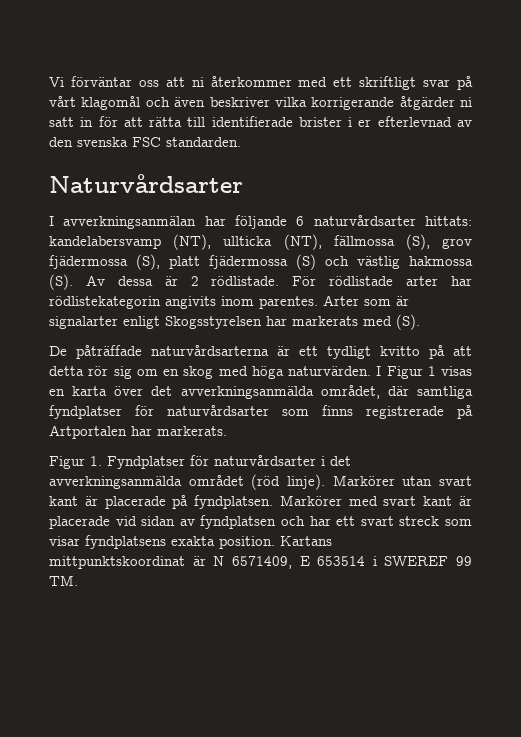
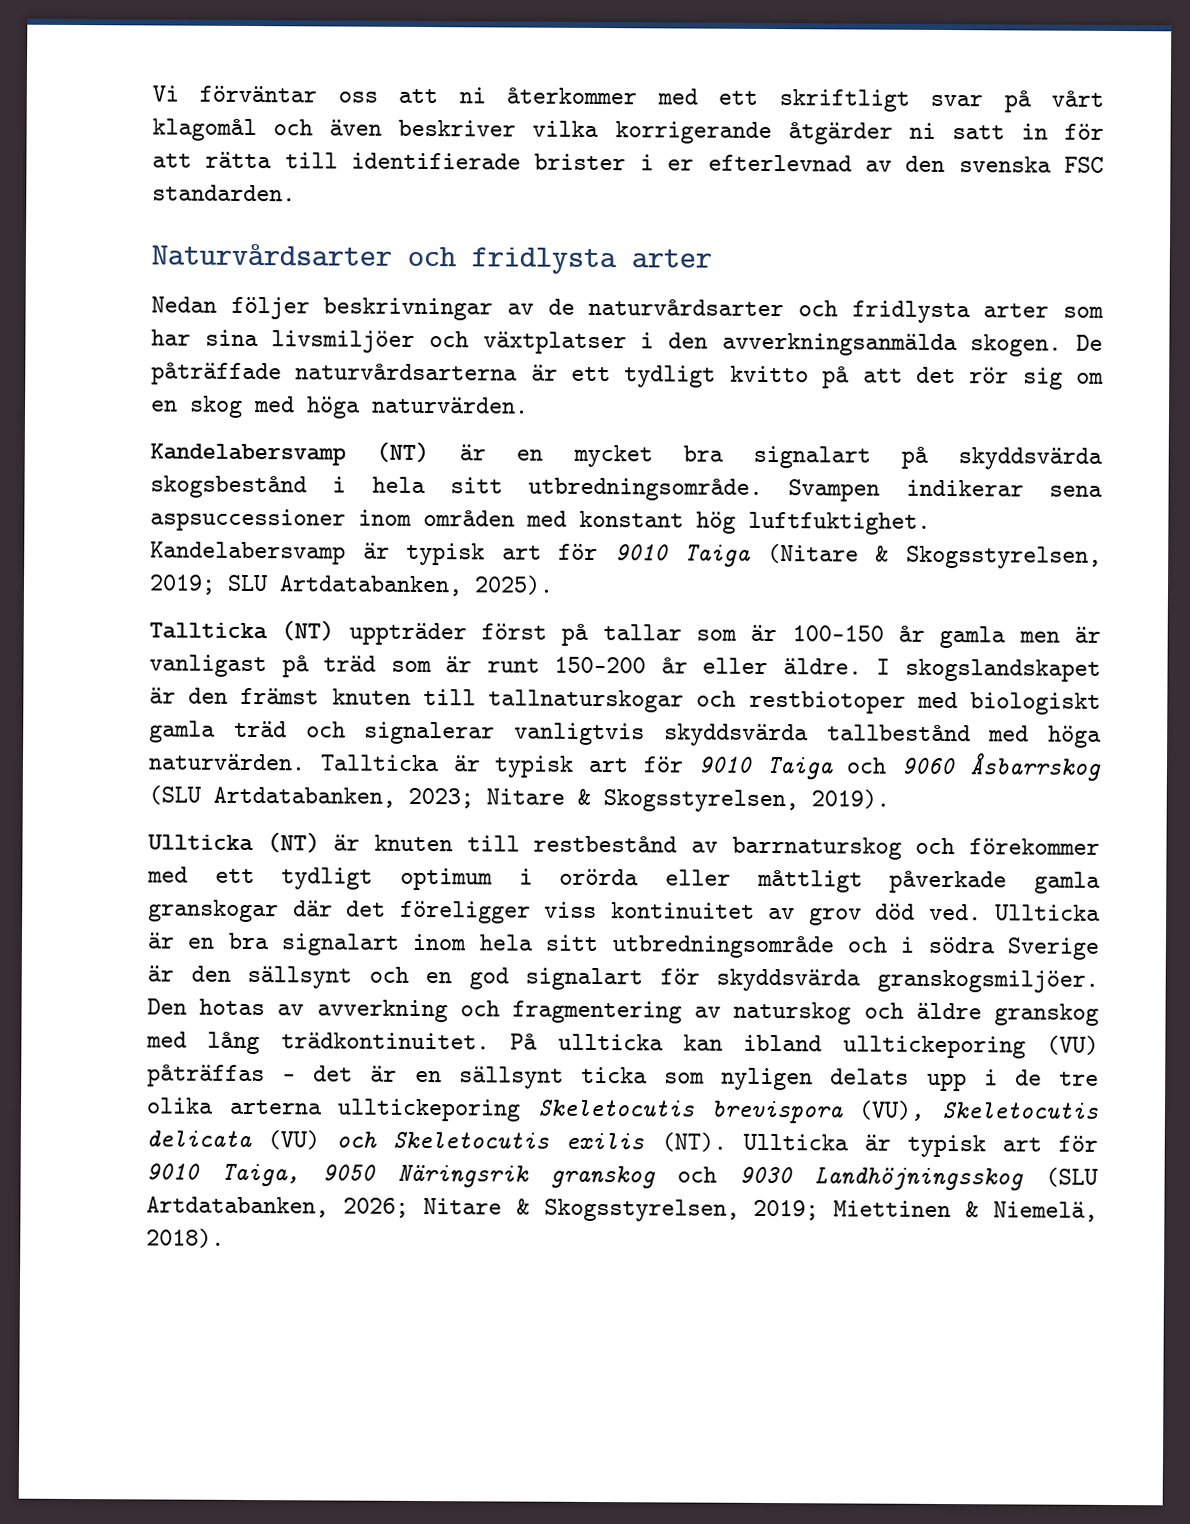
[49,215,472,229] [49,234,473,250] [49,254,473,270] [49,274,473,290] [49,295,409,309] [49,314,420,330] // I avverkningsanmälan har följande 6 naturvårdsarter hittats: kandelabersvamp (NT), ullticka (NT), fällmossa (S), grov fjädermossa (S), platt fjädermossa (S) och västlig hakmossa (S). Av dessa är 2 rödlistade. För rödlistade arter har rödlistekategorin angivits inom parentes. Arter som är signalarter enligt Skogsstyrelsen har markerats med (S). // -> [407,246,712,275] [151,296,1104,324] [151,329,1063,357] och fridlysta arter // Nedan följer beskrivningar av de naturvårdsarter och fridlysta arter som har sina livsmiljöer och växtplatser i den avverkningsanmälda skogen.
[49,366,84,376] detta -> [915,366,956,384] det
[376,366,472,379] [49,385,474,399] [49,405,473,419] [49,425,227,439] [49,455,351,469] [49,474,473,490] [49,495,472,509] [49,515,473,529] [49,535,332,549] [49,556,472,569] [49,575,78,586] I Figur 1 visas en karta över det avverkningsanmälda området, där samtliga fyndplatser för naturvårdsarter som finns registrerade på Artportalen har markerats. // Figur 1. Fyndplatser för naturvårdsarter i det avverkningsanmälda området (röd linje). Markörer utan svart kant är placerade på fyndplatsen. Markörer med svart kant är placerade vid sidan av fyndplatsen och har ett svart streck som visar fyndplatsens exakta position. Kartans mittpunktskoordinat är N 6571409, E 653514 i SWEREF 99 TM. -> [150,441,1103,470] [150,475,1103,502] [150,508,931,535] [150,541,1102,569] [149,574,554,597] [149,620,1102,649] [149,654,1101,682] [149,687,1101,715] [149,720,1102,748] [148,753,1102,781] [148,785,890,813] [147,832,1100,860] [147,866,1101,894] [148,899,1101,926] [147,932,1099,960] [147,965,1099,993] [147,998,1100,1026] [146,1031,1099,1059] [147,1064,1100,1092] [146,1097,1099,1124] [146,1130,1098,1158] [146,1163,1098,1191] [146,1196,1098,1222] [146,1228,225,1248] // Kandelabersvamp (NT) är en mycket bra signalart på skyddsvärda skogsbestånd i hela sitt utbredningsområde. Svampen indikerar sena aspsuccessioner inom områden med konstant hög luftfuktighet. Kandelabersvamp är typisk art för 9010 Taiga (Nitare & Skogsstyrelsen, 2019; SLU Artdatabanken, 2025). // Tallticka (NT) uppträder först på tallar som är 100–150 år gamla men är vanligast på träd som är runt 150–200 år eller äldre. I skogslandskapet är den främst knuten till tallnaturskogar och restbiotoper med biologiskt gamla träd och signalerar vanligtvis skyddsvärda tallbestånd med höga naturvärden. Tallticka är typisk art för 9010 Taiga och 9060 Åsbarrskog (SLU Artdatabanken, 2023; Nitare & Skogsstyrelsen, 2019). // Ullticka (NT) är knuten till restbestånd av barrnaturskog och förekommer med ett tydligt optimum i orörda eller måttligt påverkade gamla granskogar där det föreligger viss kontinuitet av grov död ved. Ullticka är en bra signalart inom hela sitt utbredningsområde och i södra Sverige är den sällsynt och en god signalart för skyddsvärda granskogsmiljöer. Den hotas av avverkning och fragmentering av naturskog och äldre granskog med lång trädkontinuitet. På ullticka kan ibland ulltickeporing (VU) påträffas - det är en sällsynt ticka som nyligen delats upp i de tre olika arterna ulltickeporing Skeletocutis brevispora (VU), Skeletocutis delicata (VU) och Skeletocutis exilis (NT). Ullticka är typisk art för 9010 Taiga, 9050 Näringsrik granskog och 9030 Landhöjningsskog (SLU Artdatabanken, 2026; Nitare & Skogsstyrelsen, 2019; Miettinen & Niemelä, 2018).

